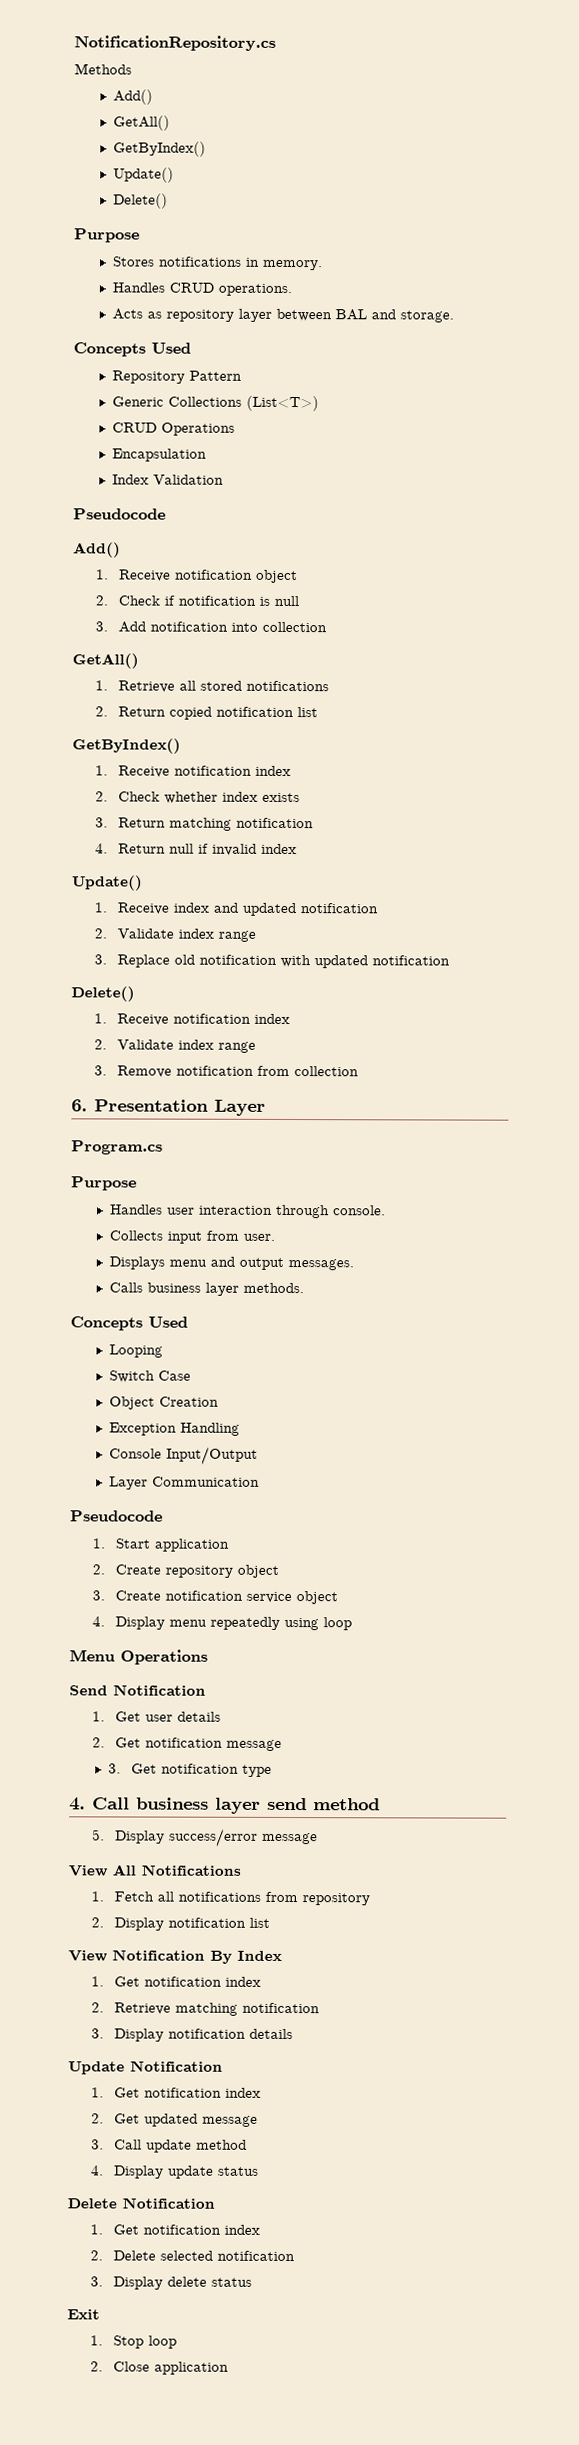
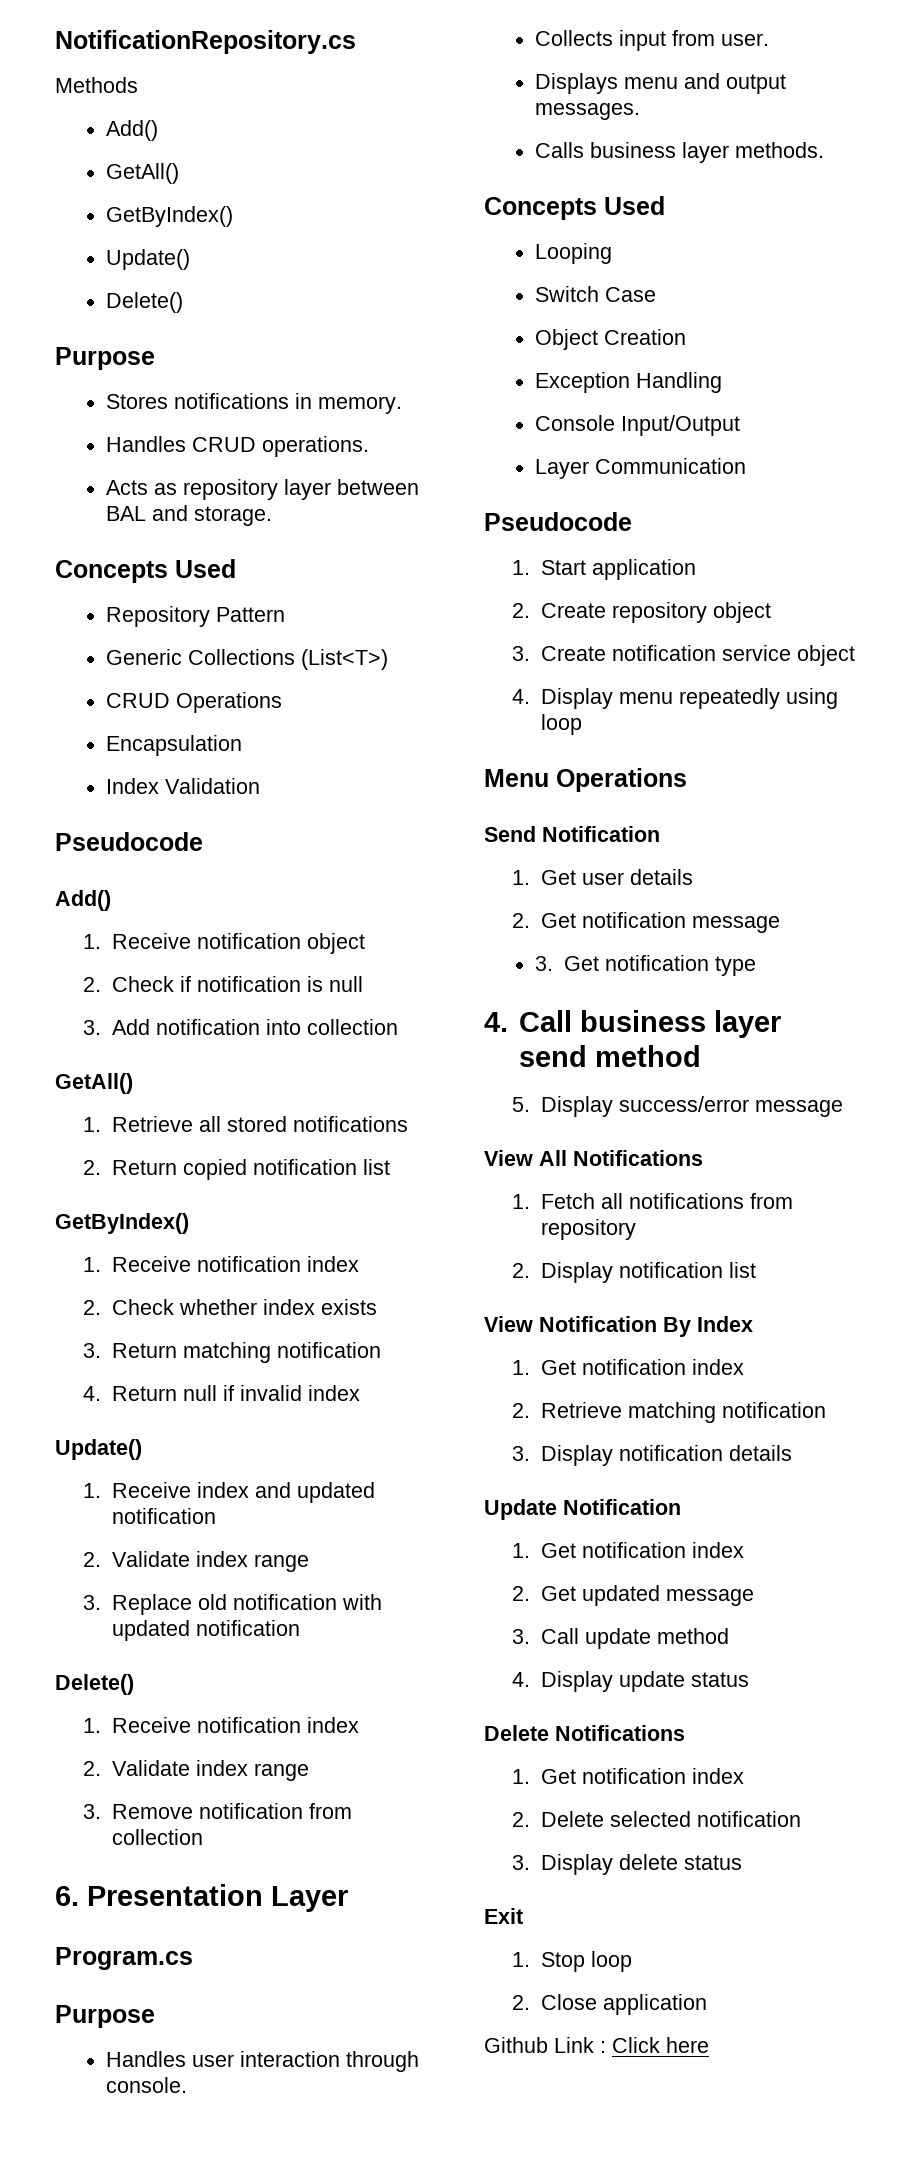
[122,2197,215,2209] Notification -> [555,1725,685,1741] Notifications
(230, 2368) none -> [484,2037,709,2053] // Github Link : Click here

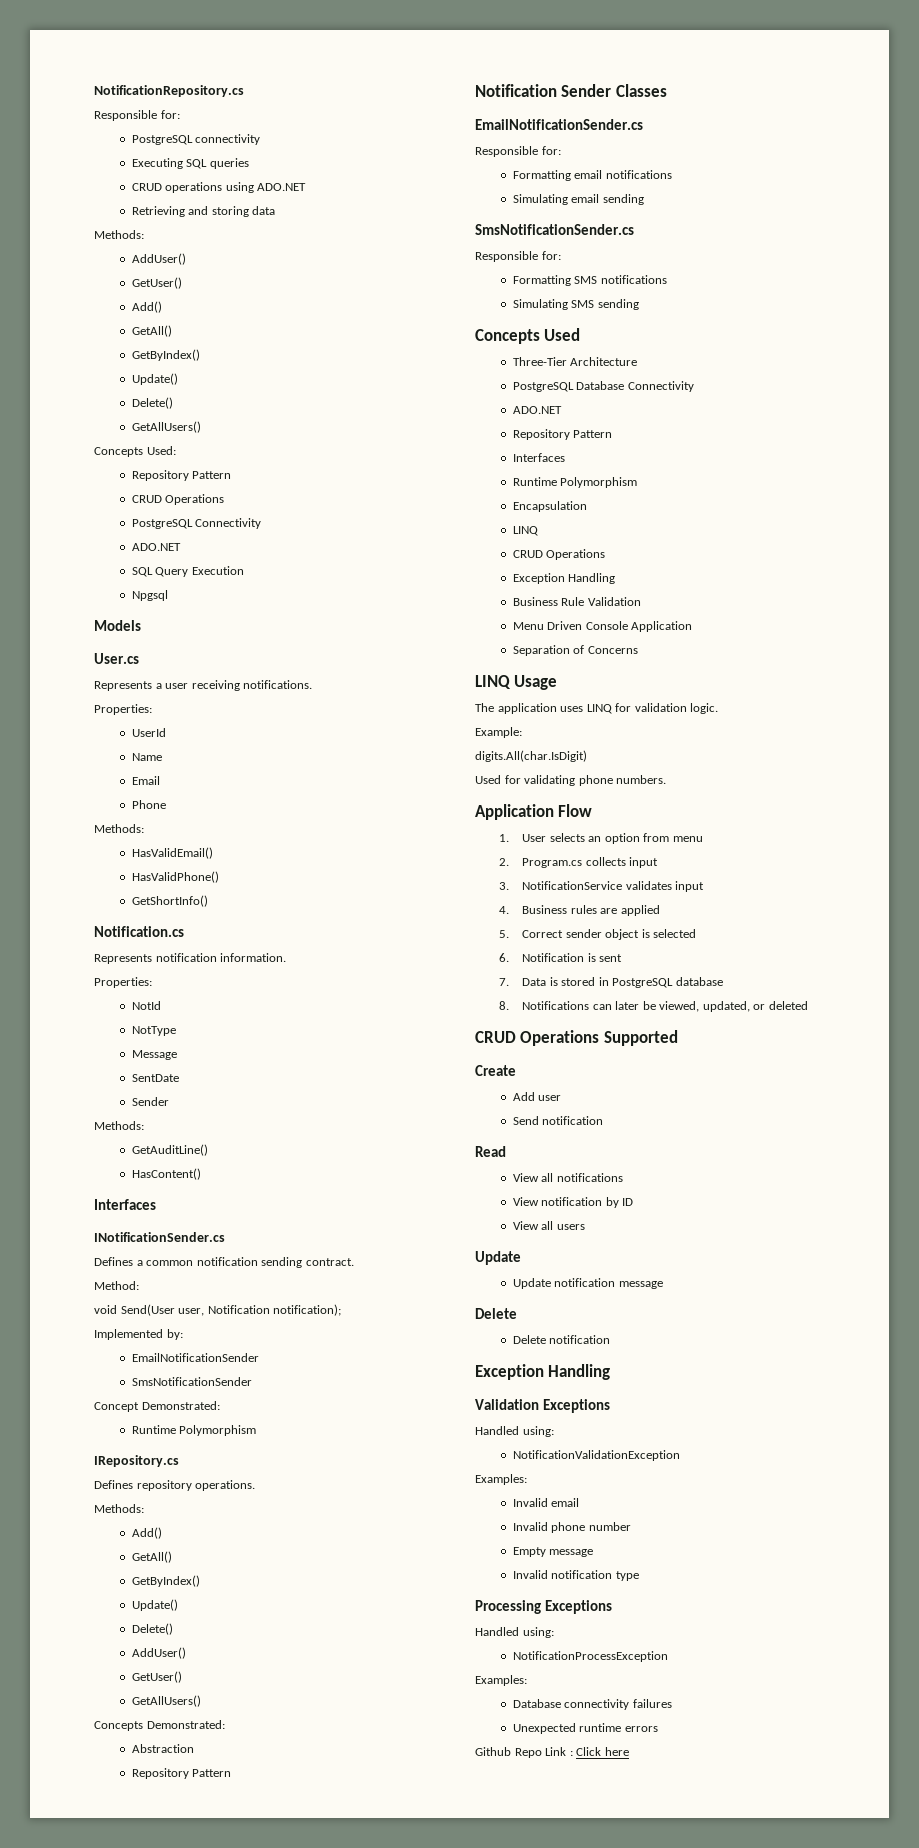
[55,77,138,93] [106,120,159,141] [106,163,180,184] [106,206,234,227] [106,249,191,270] [106,292,184,313] [55,347,155,370] [106,393,403,414] [106,436,370,457] [106,479,420,500] [106,505,273,526] [55,559,236,583] [106,606,286,627] [106,649,389,670] [106,692,283,713] [106,735,243,756] [106,778,261,794] [55,832,203,851] [55,890,111,911] [82,933,365,954] [82,976,363,992] [82,1019,398,1035] [55,1073,133,1094] [82,1116,408,1132] [82,1159,390,1180] [55,1213,189,1234] [82,1256,359,1272] [82,1299,377,1315] [82,1342,381,1363] [82,1385,360,1401] [55,1439,142,1460] [82,1482,375,1503] [111,1508,216,1524] [82,1551,309,1572] [82,1594,382,1615] [111,1620,300,1641] [55,1674,134,1695] [82,1717,359,1733] [82,1760,309,1781] [82,1803,352,1819] [111,1829,203,1845] [55,1884,348,1912] [55,1947,193,1970] [55,2005,155,2028] [106,2051,420,2072] [106,2077,188,2093] [535,30,770,51] [535,73,787,94] [535,103,641,120] [535,142,825,163] [484,196,665,220] [535,243,613,264] [535,286,657,302] [535,329,687,350] [535,372,723,393] [535,415,741,436] [535,458,747,479] [484,512,632,531] [511,559,696,580] [511,602,771,623] [511,645,855,666] [511,688,838,709] [540,714,582,735] [484,768,687,792] [484,826,660,842] [511,869,693,885] [511,912,780,933] [535,956,600,971] Methods // Add() // GetAll() // GetByIndex() // Update() // Delete() // Purpose // Stores notifications in memory. // Handles CRUD operations. // Acts as repository layer between BAL and storage. // Concepts Used // Repository Pattern // Generic Collections (List<T>) // CRUD Operations // Encapsulation // Index Validation // Pseudocode // Add() // 1. Receive notification object // 2. Check if notification is null // 3. Add notification into collection // GetAll() // 1. Retrieve all stored notifications // 2. Return copied notification list // GetByIndex() // 1. Receive notification index // 2. Check whether index exists // 3. Return matching notification // 4. Return null if invalid index // Update() // 1. Receive index and updated notification // 2. Validate index range // 3. Replace old notification with updated notification // Delete() // 1. Receive notification index // 2. Validate index range // 3. Remove notification from collection // 6. Presentation Layer // Program.cs // Purpose // Handles user interaction through console. // Collects input from user. // Displays menu and output messages. // Calls business layer methods. // Concepts Used // Looping // Switch Case // Object Creation // Exception Handling // Console Input/Output // Layer Communication // Pseudocode // 1. Start application // 2. Create repository object // 3. Create notification service object // 4. Display menu repeatedly using loop // Menu Operations // Send Notification // 1. Get user details // 2. Get notification message // 3. Get -> [94,110,180,121] [131,134,261,145] [131,158,249,169] [131,182,307,193] [131,206,276,217] [94,230,144,239] [131,253,186,265] [131,277,182,289] [131,301,162,313] [131,325,172,337] [131,349,200,361] [131,373,178,385] [131,397,173,409] [131,421,201,433] [94,446,176,457] [131,470,232,481] [131,494,225,505] [131,518,262,529] [131,543,181,551] [131,566,244,577] [131,590,168,601] [94,620,141,631] [94,653,139,664] [94,680,313,691] [94,704,152,715] [131,728,166,737] [131,753,162,761] [131,776,160,785] [131,800,166,809] [94,824,144,833] [131,847,213,859] [131,871,219,883] [131,895,208,907] [94,926,184,937] [94,953,287,964] [94,977,152,988] [131,1001,161,1010] [131,1026,176,1036] [131,1050,177,1060] [131,1074,179,1082] [131,1097,169,1106] [94,1121,144,1130] [131,1144,208,1156] [131,1168,201,1180] [94,1199,156,1210] [94,1232,225,1242] [94,1257,354,1268] [94,1281,139,1290] [94,1304,342,1316] [94,1329,183,1340] [131,1353,259,1362] [131,1377,252,1386] [94,1401,220,1412] [131,1425,257,1436] [94,1455,179,1467] [94,1480,256,1491] [94,1504,144,1513] [131,1527,162,1539] [131,1551,172,1563] [131,1575,200,1587] [131,1599,178,1611] [131,1623,173,1635] [131,1647,186,1659] [131,1671,182,1683] [131,1695,201,1707] [94,1720,225,1731] [131,1744,194,1753] [131,1768,232,1779] [475,84,667,97] [475,119,643,130] [475,146,561,157] [512,170,672,181] [512,194,644,205] [475,224,634,235] [475,251,561,262] [512,275,667,286] [512,299,639,310] [475,328,581,344] [512,357,638,366] [512,381,694,392] [512,406,562,414] [512,429,613,440] [512,453,565,462] [512,477,638,488] [512,501,587,512] [512,526,538,536] [512,549,606,560] [512,573,616,584] [512,597,641,606] [512,621,693,632] [512,645,638,656] [475,675,558,690] [475,703,719,714] [475,727,522,738] [475,750,587,762] [475,775,667,786] [475,804,593,820] [498,833,703,844] [498,857,659,868] [498,881,705,892] [498,905,660,916] [498,929,697,940] [498,953,623,962] [498,977,723,988] [498,1001,808,1012] [475,1030,678,1046] [475,1065,516,1076] [512,1092,562,1101] [512,1116,604,1125] [475,1146,506,1157] [512,1173,623,1182] [512,1197,634,1208] [512,1221,585,1230] [475,1251,521,1265] [512,1278,663,1289] [475,1308,517,1319] [512,1335,611,1344] [475,1364,611,1380] [475,1399,611,1413] [475,1426,554,1437] [512,1450,680,1461] [475,1474,527,1485] [512,1498,580,1507] [512,1522,631,1533] [512,1547,594,1557] [512,1570,548,1579] Responsible for: // PostgreSQL connectivity // Executing SQL queries // CRUD operations using ADO.NET // Retrieving and storing data // Methods: // AddUser() // GetUser() // Add() // GetAll() // GetByIndex() // Update() // Delete() // GetAllUsers() // Concepts Used: // Repository Pattern // CRUD Operations // PostgreSQL Connectivity // ADO.NET // SQL Query Execution // Npgsql // Models // User.cs // Represents a user receiving notifications. // Properties: // UserId // Name // Email // Phone // Methods: // HasValidEmail() // HasValidPhone() // GetShortInfo() // Notification.cs // Represents notification information. // Properties: // NotId // NotType // Message // SentDate // Sender // Methods: // GetAuditLine() // HasContent() // Interfaces // INotificationSender.cs // Defines a common notification sending contract. // Method: // void Send(User user, Notification notification); // Implemented by: // EmailNotificationSender // SmsNotificationSender // Concept Demonstrated: // Runtime Polymorphism // IRepository.cs // Defines repository operations. // Methods: // Add() // GetAll() // GetByIndex() // Update() // Delete() // AddUser() // GetUser() // GetAllUsers() // Concepts Demonstrated: // Abstraction // Repository Pattern // Notification Sender Classes // EmailNotificationSender.cs // Responsible for: // Formatting email notifications // Simulating email sending // SmsNotificationSender.cs // Responsible for: // Formatting SMS notifications // Simulating SMS sending // Concepts Used // Three-Tier Architecture // PostgreSQL Database Connectivity // ADO.NET // Repository Pattern // Interfaces // Runtime Polymorphism // Encapsulation // LINQ // CRUD Operations // Exception Handling // Business Rule Validation // Menu Driven Console Application // Separation of Concerns // LINQ Usage // The application uses LINQ for validation logic. // Example: // digits.All(char.IsDigit) // Used for validating phone numbers. // Application Flow // 1. User selects an option from menu // 2. Program.cs collects input // 3. NotificationService validates input // 4. Business rules are applied // 5. Correct sender object is selected // 6. Notification is sent // 7. Data is stored in PostgreSQL database // 8. Notifications can later be viewed, updated, or deleted // CRUD Operations Supported // Create // Add user // Send notification // Read // View all notifications // View notification by ID // View all users // Update // Update notification message // Delete // Delete notification // Exception Handling // Validation Exceptions // Handled using: // NotificationValidationException // Examples: // Invalid email // Invalid phone number // Empty message // Invalid
[484,1010,781,1038] [518,1045,701,1067] [511,1096,843,1117] [484,1150,703,1166] [511,1193,793,1209] [540,1219,636,1240] [511,1262,756,1283] [484,1316,753,1337] [511,1359,744,1375] [511,1402,826,1423] [511,1445,792,1466] [484,1499,681,1520] [511,1542,744,1558] [511,1585,754,1606] [511,1628,729,1649] [511,1671,749,1692] [484,1725,685,1741] [511,1768,744,1784] [511,1811,801,1827] [511,1854,742,1875] [484,1908,523,1924] [511,1951,632,1972] [511,1994,707,2015] 4. Call business layer send method // 5. Display success/error message // View All Notifications // 1. Fetch all notifications from repository // 2. Display notification list // View Notification By Index // 1. Get notification index // 2. Retrieve matching notification // 3. Display notification details // Update Notification // 1. Get notification index // 2. Get updated message // 3. Call update method // 4. Display update status // Delete Notifications // 1. Get notification index // 2. Delete selected notification // 3. Display delete status // Exit // 1. Stop loop // 2. Close application -> [475,1600,613,1614] [475,1627,554,1638] [512,1651,668,1662] [475,1675,527,1686] [512,1699,672,1710] [512,1723,658,1734] Processing Exceptions // Handled using: // NotificationProcessException // Examples: // Database connectivity failures // Unexpected runtime errors
(548, 2045) none -> [514,1748,542,1758] Repo

